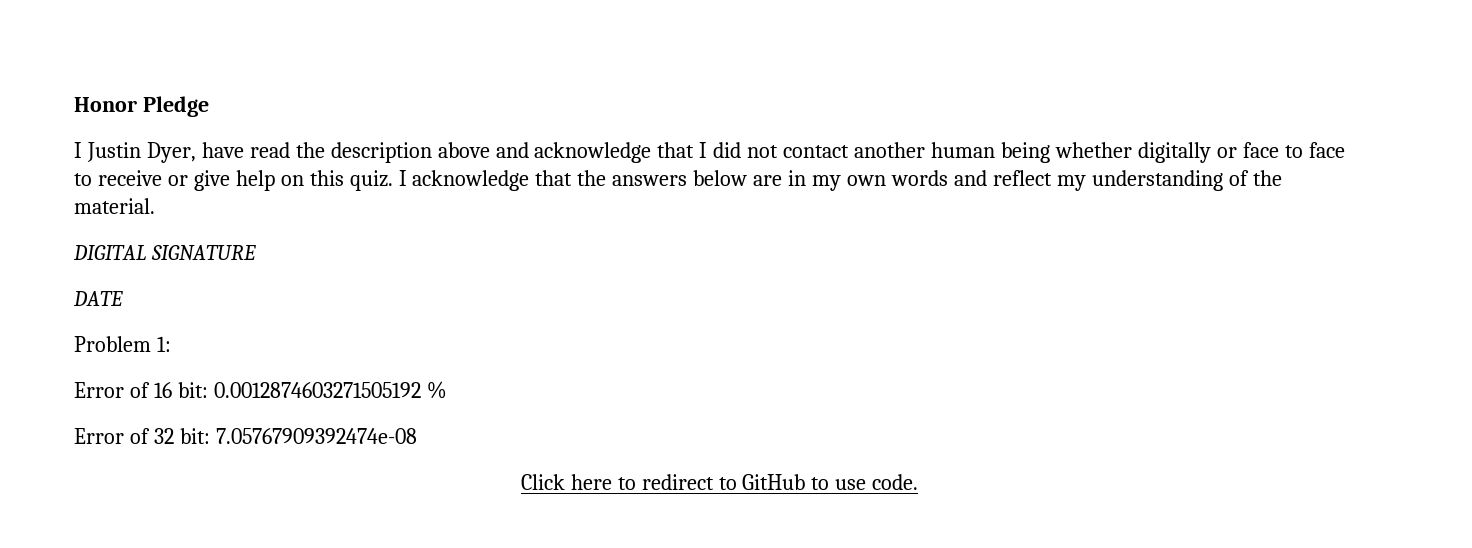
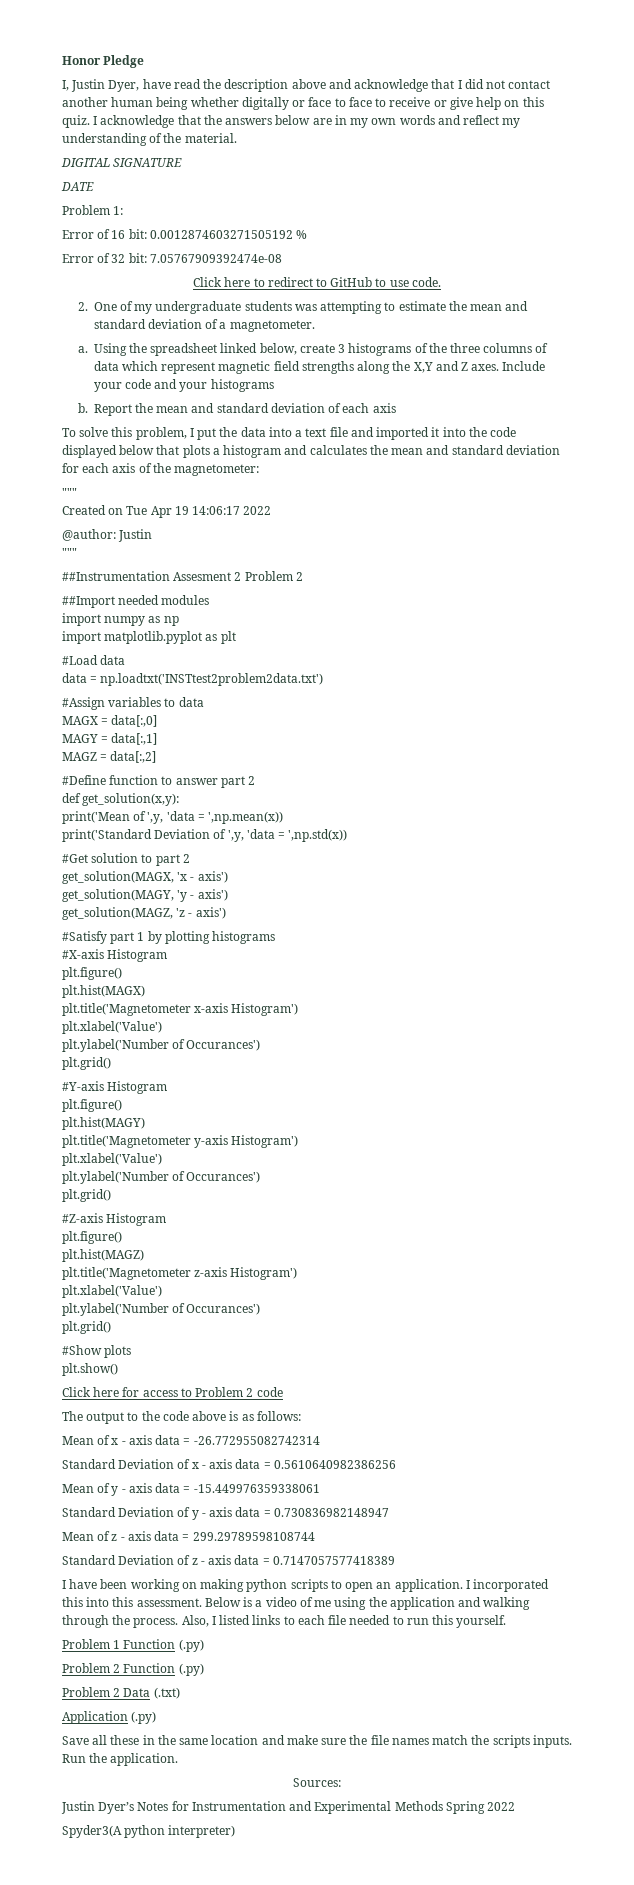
[74,142,82,158] I -> [62,80,69,91] I,
(919, 482) none -> [77,301,529,314] [93,319,315,332] [77,343,549,356] [93,361,546,374] [93,379,274,392] [77,403,396,416] [62,427,517,440] [62,445,560,458] [62,463,260,476] [62,488,77,497] [62,505,272,518] [62,529,153,542] [62,548,77,557] [62,571,303,581] [62,595,210,608] [62,613,179,626] [62,631,236,644] [62,655,126,665] [62,673,324,686] [62,697,204,710] [62,715,158,727] [62,733,158,745] [62,751,157,763] [62,775,256,788] [62,793,180,806] [62,811,284,824] [62,829,348,842] [62,853,190,866] [62,871,228,884] [62,889,228,902] [62,907,226,920] [62,931,276,944] [62,949,168,962] [62,967,122,980] [62,985,145,998] [62,1003,299,1016] [62,1021,162,1034] [62,1039,261,1052] [62,1057,111,1070] [62,1081,168,1094] [62,1099,122,1112] [62,1117,145,1130] [62,1135,299,1148] [62,1153,162,1166] [62,1171,261,1184] [62,1189,111,1202] [62,1213,167,1226] [62,1231,122,1244] [62,1249,144,1262] [62,1267,298,1280] [62,1285,162,1298] [62,1303,261,1316] [62,1321,111,1334] [62,1345,132,1358] [62,1363,118,1376] [62,1387,283,1397] [62,1411,301,1424] [62,1435,320,1445] [62,1459,396,1469] [62,1483,320,1496] [62,1507,389,1520] [62,1531,315,1541] [62,1555,395,1565] [62,1579,550,1592] [62,1597,531,1610] [62,1615,507,1628] [62,1639,204,1652] [62,1663,204,1676] [62,1687,180,1699] [62,1711,157,1724] [62,1735,572,1748] [62,1753,179,1766] [293,1778,341,1787] [61,1801,516,1814] [62,1825,236,1838] // 2. One of my undergraduate students was attempting to estimate the mean and standard deviation of a magnetometer. // a. Using the spreadsheet linked below, create 3 histograms of the three columns of data which represent magnetic field strengths along the X,Y and Z axes. Include your code and your histograms // b. Report the mean and standard deviation of each axis // To solve this problem, I put the data into a text file and imported it into the code displayed below that plots a histogram and calculates the mean and standard deviation for each axis of the magnetometer: // """ // Created on Tue Apr 19 14:06:17 2022 // @author: Justin // """ // ##Instrumentation Assesment 2 Problem 2 // ##Import needed modules // import numpy as np // import matplotlib.pyplot as plt // #Load data // data = np.loadtxt('INSTtest2problem2data.txt') // #Assign variables to data // MAGX = data[:,0] // MAGY = data[:,1] // MAGZ = data[:,2] // #Define function to answer part 2 // def get_solution(x,y): // print('Mean of ',y, 'data = ',np.mean(x)) // print('Standard Deviation of ',y, 'data = ',np.std(x)) // #Get solution to part 2 // get_solution(MAGX, 'x - axis') // get_solution(MAGY, 'y - axis') // get_solution(MAGZ, 'z - axis') // #Satisfy part 1 by plotting histograms // #X-axis Histogram // plt.figure() // plt.hist(MAGX) // plt.title('Magnetometer x-axis Histogram') // plt.xlabel('Value') // plt.ylabel('Number of Occurances') // plt.grid() // #Y-axis Histogram // plt.figure() // plt.hist(MAGY) // plt.title('Magnetometer y-axis Histogram') // plt.xlabel('Value') // plt.ylabel('Number of Occurances') // plt.grid() // #Z-axis Histogram // plt.figure() // plt.hist(MAGZ) // plt.title('Magnetometer z-axis Histogram') // plt.xlabel('Value') // plt.ylabel('Number of Occurances') // plt.grid() // #Show plots // plt.show() // Click here for access to Problem 2 code // The output to the code above is as follows: // Mean of x - axis data = -26.772955082742314 // Standard Deviation of x - axis data = 0.5610640982386256 // Mean of y - axis data = -15.449976359338061 // Standard Deviation of y - axis data = 0.730836982148947 // Mean of z - axis data = 299.29789598108744 // Standard Deviation of z - axis data = 0.7147057577418389 // I have been working on making python scripts to open an application. I incorporated this into this assessment. Below is a video of me using the application and walking through the process. Also, I listed links to each file needed to run this yourself. // Problem 1 Function (.py) // Problem 2 Function (.py) // Problem 2 Data (.txt) // Application (.py) // Save all these in the same location and make sure the file names match the scripts inputs. Run the application. // Sources: // Justin Dyer’s Notes for Instrumentation and Experimental Methods Spring 2022 // Spyder3(A python interpreter)

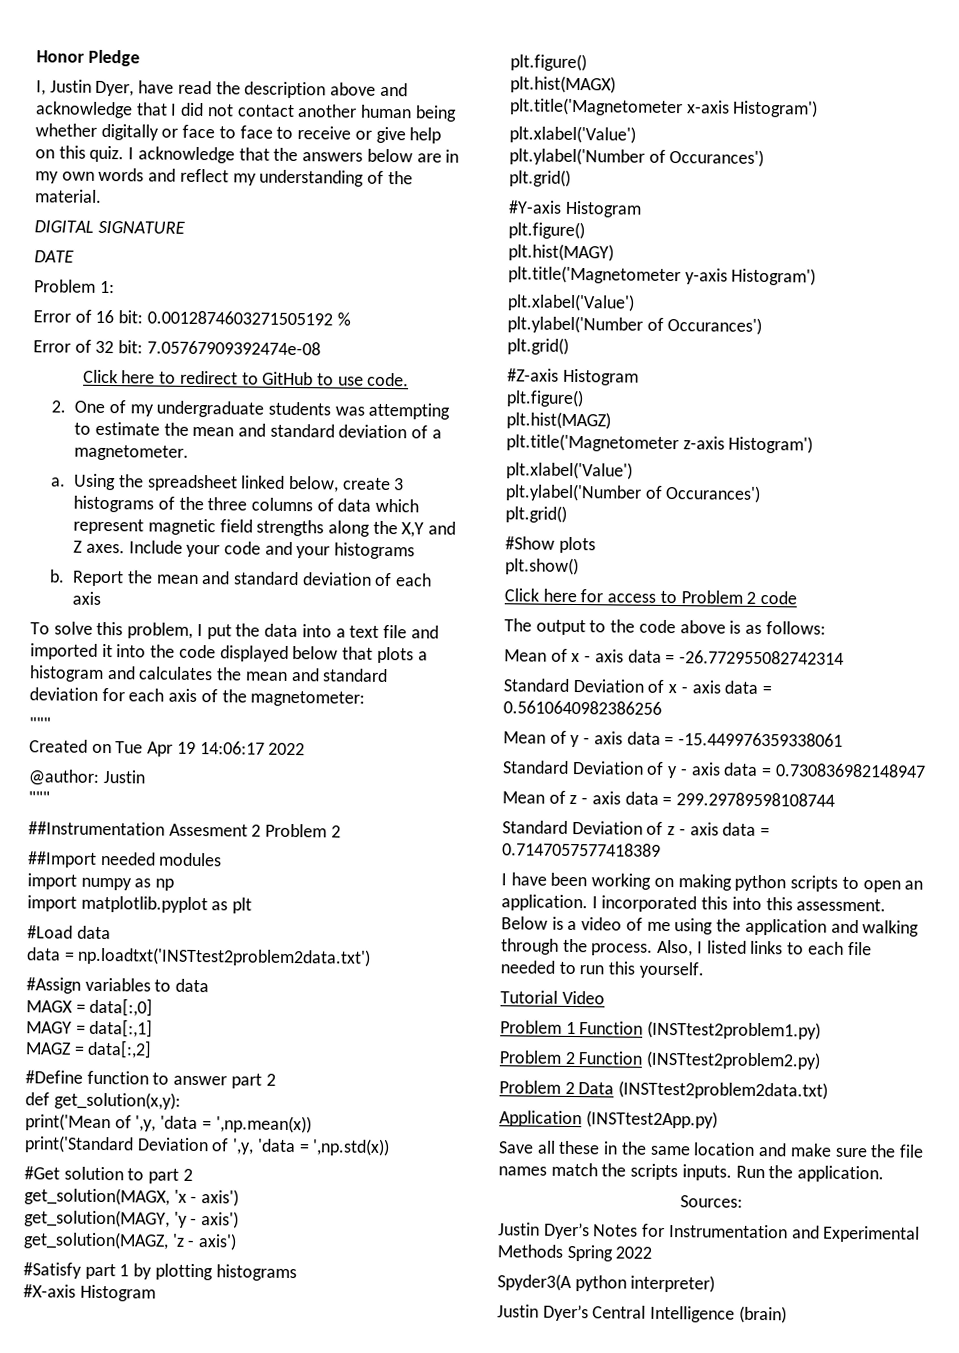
(507, 1621) none -> [500,990,605,1005] // Tutorial Video
[178,1639,204,1652] (.py) -> [647,1020,822,1040] (INSTtest2problem1.py)
[178,1663,204,1676] (.py) -> [646,1050,822,1070] (INSTtest2problem2.py)
[153,1687,180,1699] (.txt) -> [618,1080,829,1100] (INSTtest2problem2data.txt)
[131,1711,157,1724] (.py) -> [585,1110,718,1129] (INSTtest2App.py)
(236, 1831) none -> [497,1304,787,1324] // Justin Dyer’s Central Intelligence (brain)

